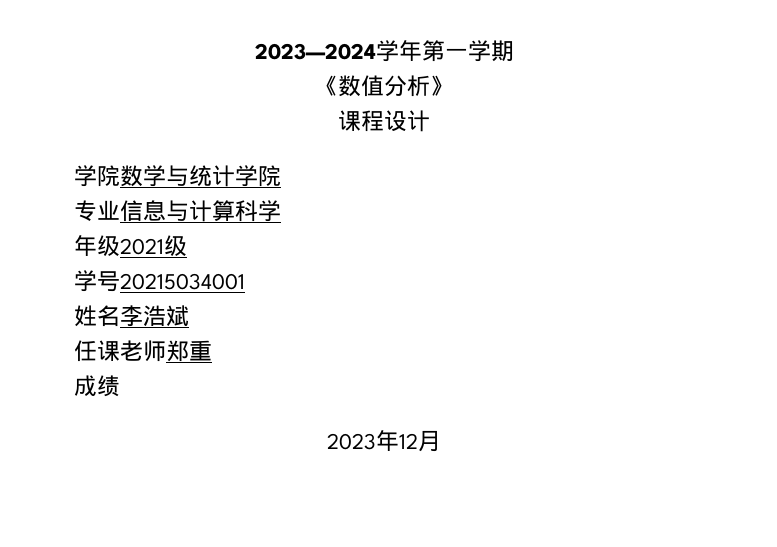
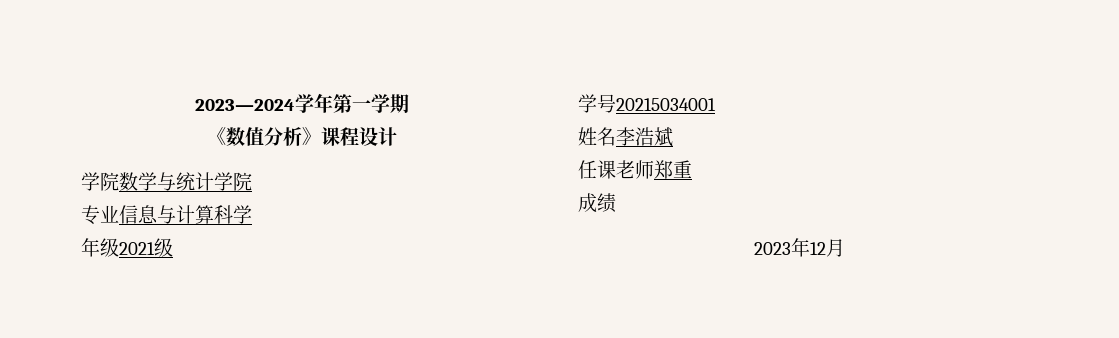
(453, 85) // -> (321, 136) none

